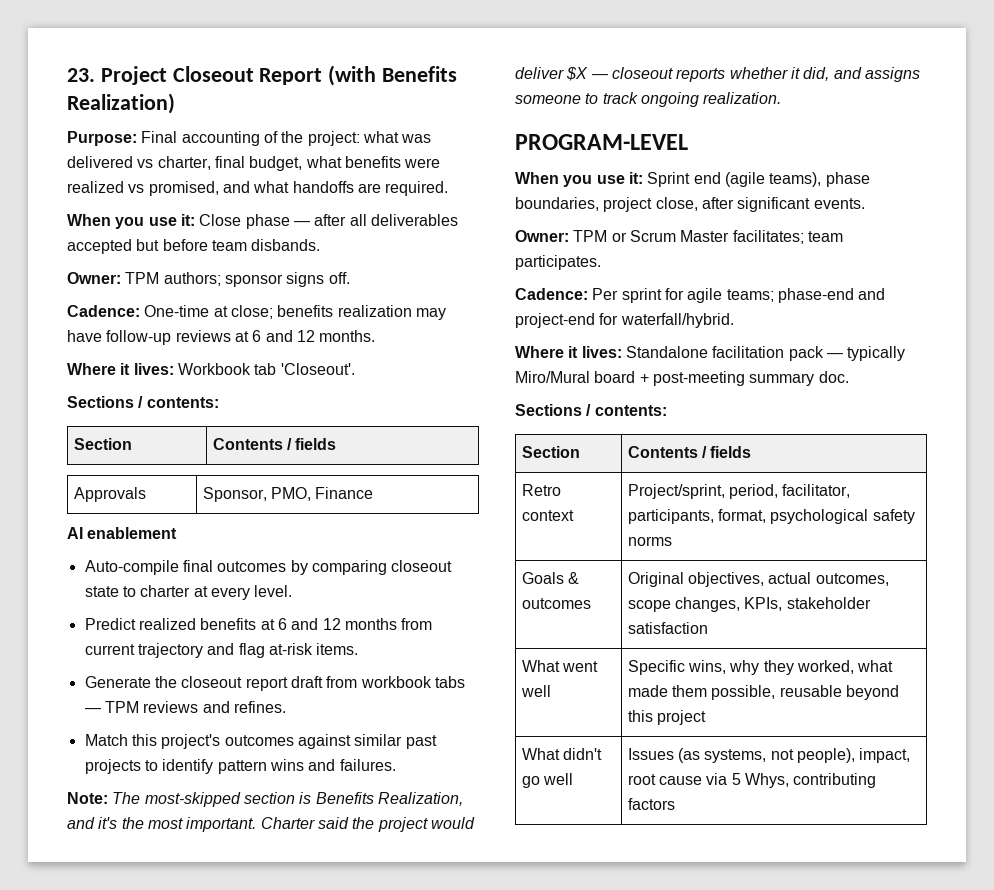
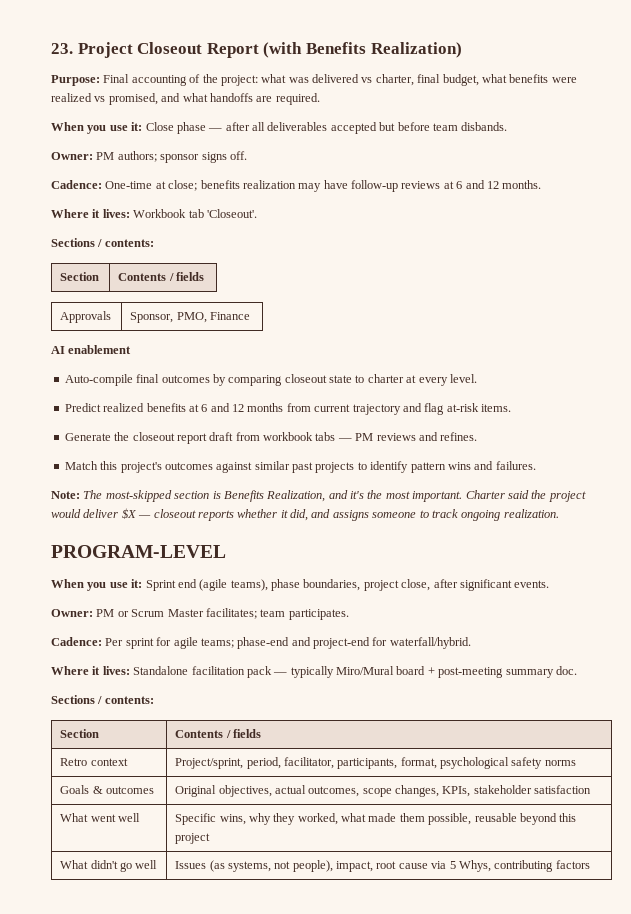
[125,272,160,284] TPM -> [96,152,115,160] PM
[104,701,139,713] TPM -> [355,433,374,441] PM
[573,230,608,242] TPM -> [96,609,115,617] PM

